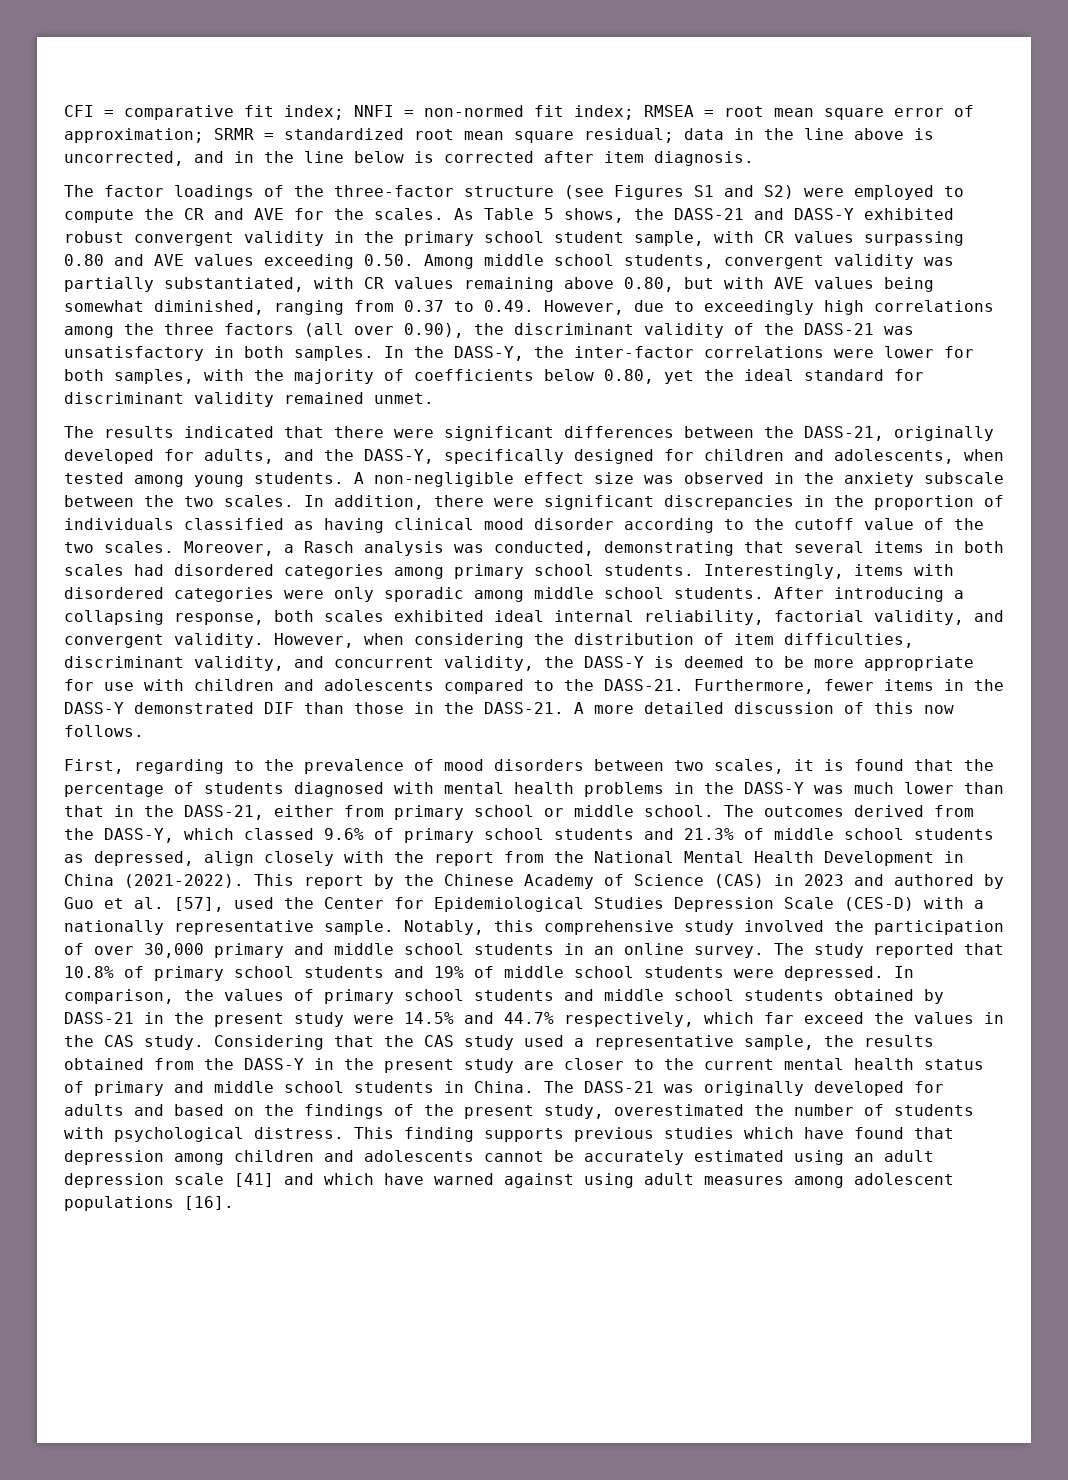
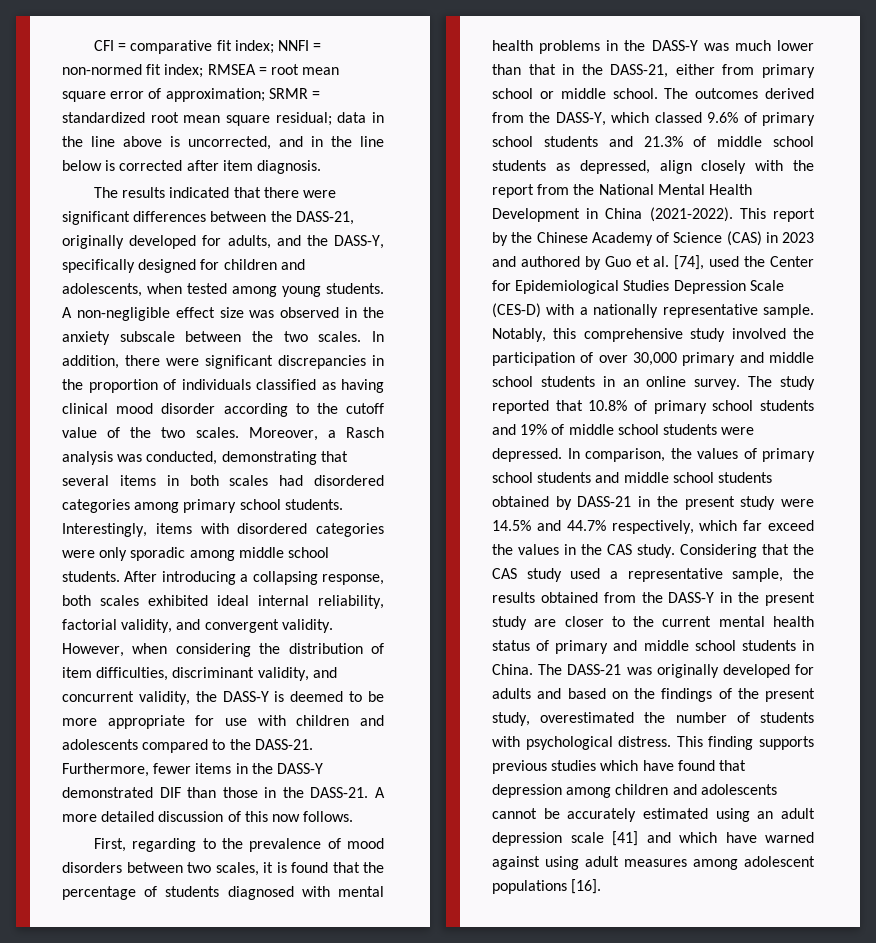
[64,185,964,200] [64,208,954,223] [64,231,964,246] [64,254,954,269] [64,277,934,292] [64,300,994,315] [64,323,914,338] [64,346,974,361] [64,369,924,384] [64,392,434,407] // The factor loadings of the three-factor structure (see Figures S1 and S2) were employed to compute the CR and AVE for the scales. As Table 5 shows, the DASS-21 and DASS-Y exhibited robust convergent validity in the primary school student sample, with CR values surpassing 0.80 and AVE values exceeding 0.50. Among middle school students, convergent validity was partially substantiated, with CR values remaining above 0.80, but with AVE values being somewhat diminished, ranging from 0.37 to 0.49. However, due to exceedingly high correlations among the three factors (all over 0.90), the discriminant validity of the DASS-21 was unsatisfactory in both samples. In the DASS-Y, the inter-factor correlations were lower for both samples, with the majority of coefficients below 0.80, yet the ideal standard for discriminant validity remained unmet. -> (321, 167) none
[174,897,224,912] [57], -> [674,255,705,270] [74],

